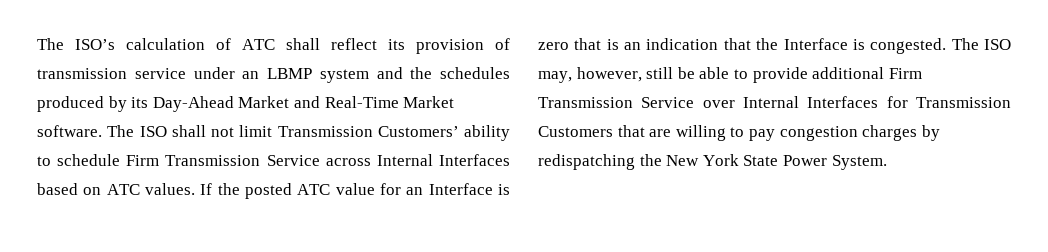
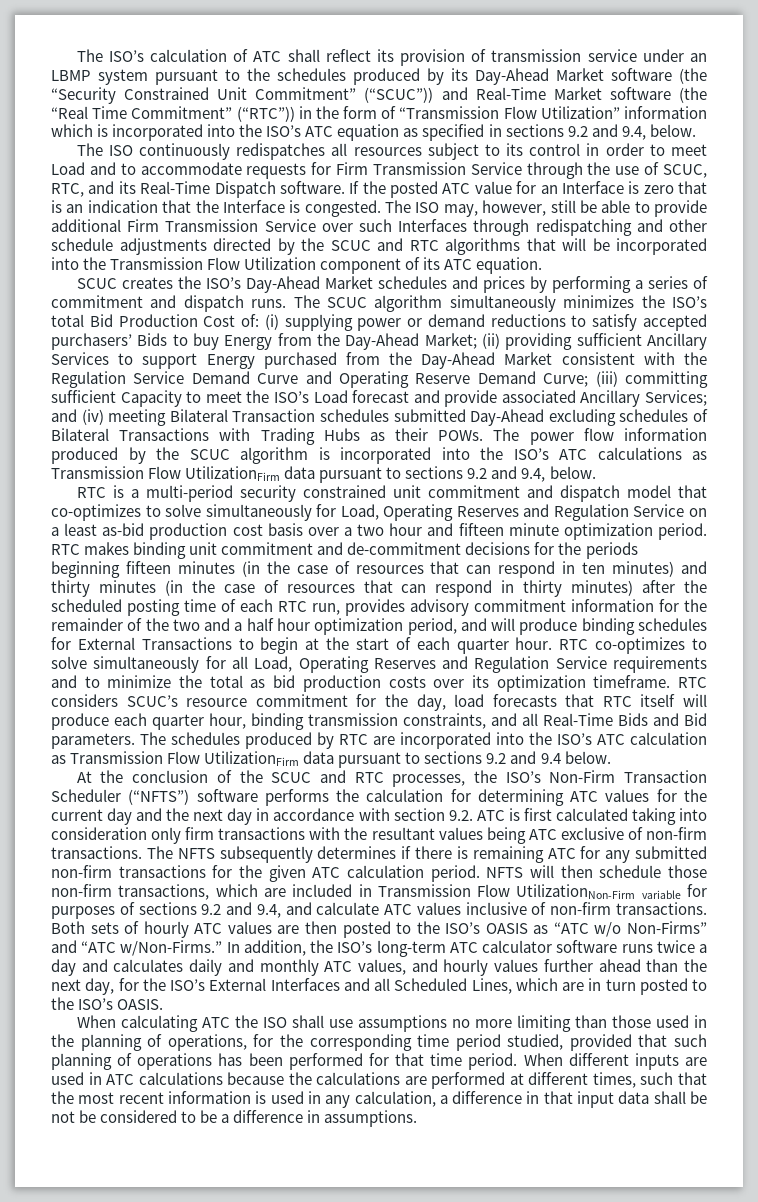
[376,67,403,79] and -> [155,69,240,85] pursuant to
[293,96,455,108] [37,125,510,141] [37,154,511,166] [37,183,195,195] and Real-Time Market software. The ISO shall not limit Transmission Customers’ ability to schedule Firm Transmission Service across Internal Interfaces based on ATC values. -> [611,68,707,84] [51,87,708,104] [51,106,707,122] [51,124,696,141] [76,143,707,160] [51,162,707,179] [51,181,345,198] software (the “Security Constrained Unit Commitment” (“SCUC”)) and Real-Time Market software (the “Real Time Commitment” (“RTC”)) in the form of “Transmission Flow Utilization” information which is incorporated into the ISO’s ATC equation as specified in sections 9.2 and 9.4, below. // The ISO continuously redispatches all resources subject to its control in order to meet Load and to accommodate requests for Firm Transmission Service through the use of SCUC, RTC, and its Real-Time Dispatch software.
[743,96,1011,108] [538,125,940,141] [538,154,887,170] Internal Interfaces for Transmission Customers that are willing to pay congestion charges by redispatching the New York State Power System. -> [359,219,707,236] [51,238,707,255] [51,257,543,274] [76,276,708,293] [51,295,707,312] [51,314,707,331] [51,333,707,350] [51,352,708,369] [51,371,708,388] [51,390,707,407] [51,409,709,426] [51,428,708,445] [51,447,707,464] [51,466,596,483] [76,485,708,502] [51,504,707,521] [51,523,708,540] [51,542,638,559] [51,561,708,578] [51,580,708,597] [51,599,707,616] [51,618,707,635] [51,637,708,654] [51,656,707,673] [51,675,708,692] [51,694,707,711] [51,713,707,730] [51,732,707,749] [51,751,611,768] [76,770,707,787] [51,789,707,806] [51,808,707,825] [51,827,707,844] [51,846,707,863] [51,865,707,882] [51,884,707,900] [51,902,707,919] [51,921,707,938] [51,940,708,957] [51,959,707,976] [51,978,707,995] [51,997,164,1010] [76,1015,707,1032] [51,1034,708,1051] [51,1053,707,1070] [51,1072,708,1089] [51,1091,707,1108] [51,1110,418,1127] such Interfaces through redispatching and other schedule adjustments directed by the SCUC and RTC algorithms that will be incorporated into the Transmission Flow Utilization component of its ATC equation. // SCUC creates the ISO’s Day-Ahead Market schedules and prices by performing a series of commitment and dispatch runs. The SCUC algorithm simultaneously minimizes the ISO’s total Bid Production Cost of: (i) supplying power or demand reductions to satisfy accepted purchasers’ Bids to buy Energy from the Day-Ahead Market; (ii) providing sufficient Ancillary Services to support Energy purchased from the Day-Ahead Market consistent with the Regulation Service Demand Curve and Operating Reserve Demand Curve; (iii) committing sufficient Capacity to meet the ISO’s Load forecast and provide associated Ancillary Services; and (iv) meeting Bilateral Transaction schedules submitted Day-Ahead excluding schedules of Bilateral Transactions with Trading Hubs as their POWs. The power flow information produced by the SCUC algorithm is incorporated into the ISO’s ATC calculations as Transmission Flow UtilizationFirm data pursuant to sections 9.2 and 9.4, below. // RTC is a multi-period security constrained unit commitment and dispatch model that co-optimizes to solve simultaneously for Load, Operating Reserves and Regulation Service on a least as-bid production cost basis over a two hour and fifteen minute optimization period. RTC makes binding unit commitment and de-commitment decisions for the periods beginning fifteen minutes (in the case of resources that can respond in ten minutes) and thirty minutes (in the case of resources that can respond in thirty minutes) after the scheduled posting time of each RTC run, provides advisory commitment information for the remainder of the two and a half hour optimization period, and will produce binding schedules for External Transactions to begin at the start of each quarter hour. RTC co-optimizes to solve simultaneously for all Load, Operating Reserves and Regulation Service requirements and to minimize the total as bid production costs over its optimization timeframe. RTC considers SCUC’s resource commitment for the day, load forecasts that RTC itself will produce each quarter hour, binding transmission constraints, and all Real-Time Bids and Bid parameters. The schedules produced by RTC are incorporated into the ISO’s ATC calculation as Transmission Flow UtilizationFirm data pursuant to sections 9.2 and 9.4 below. // At the conclusion of the SCUC and RTC processes, the ISO’s Non-Firm Transaction Scheduler (“NFTS”) software performs the calculation for determining ATC values for the current day and the next day in accordance with section 9.2. ATC is first calculated taking into consideration only firm transactions with the resultant values being ATC exclusive of non-firm transactions. The NFTS subsequently determines if there is remaining ATC for any submitted non-firm transactions for the given ATC calculation period. NFTS will then schedule those non-firm transactions, which are included in Transmission Flow UtilizationNon-Firm variable for purposes of sections 9.2 and 9.4, and calculate ATC values inclusive of non-firm transactions. Both sets of hourly ATC values are then posted to the ISO’s OASIS as “ATC w/o Non-Firms” and “ATC w/Non-Firms.” In addition, the ISO’s long-term ATC calculator software runs twice a day and calculates daily and monthly ATC values, and hourly values further ahead than the next day, for the ISO’s External Interfaces and all Scheduled Lines, which are in turn posted to the ISO’s OASIS. // When calculating ATC the ISO shall use assumptions no more limiting than those used in the planning of operations, for the corresponding time period studied, provided that such planning of operations has been performed for that time period. When different inputs are used in ATC calculations because the calculations are performed at different times, such that the most recent information is used in any calculation, a difference in that input data shall be not be considered to be a difference in assumptions.

